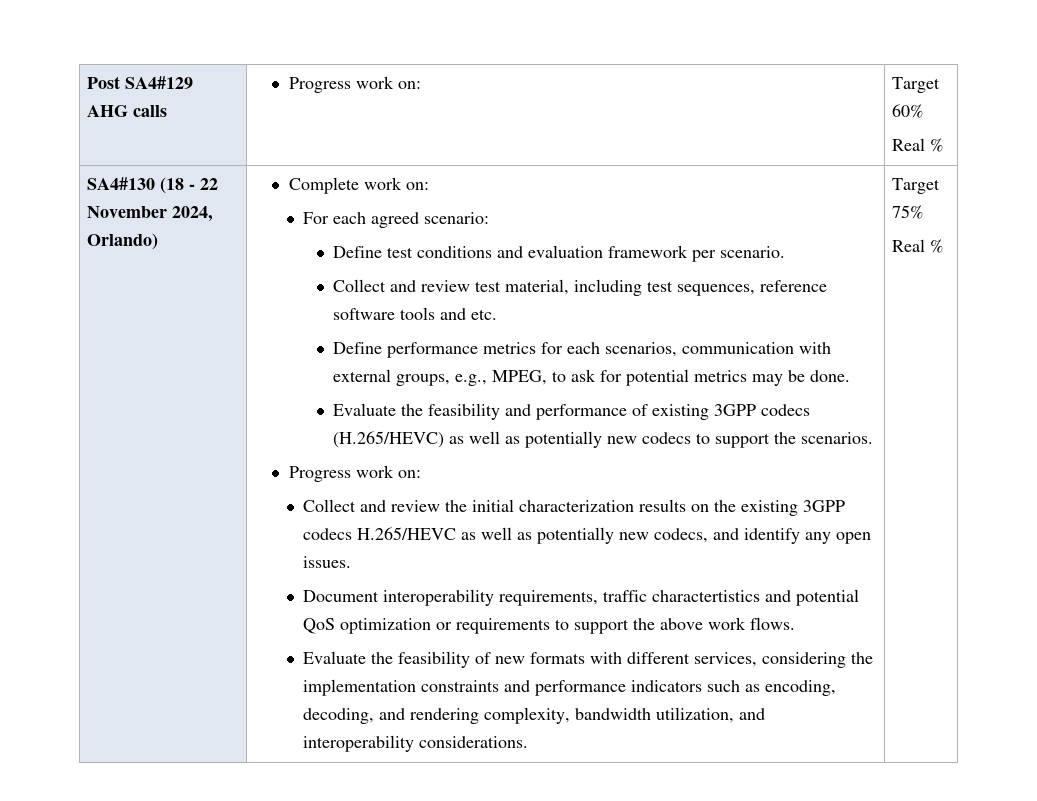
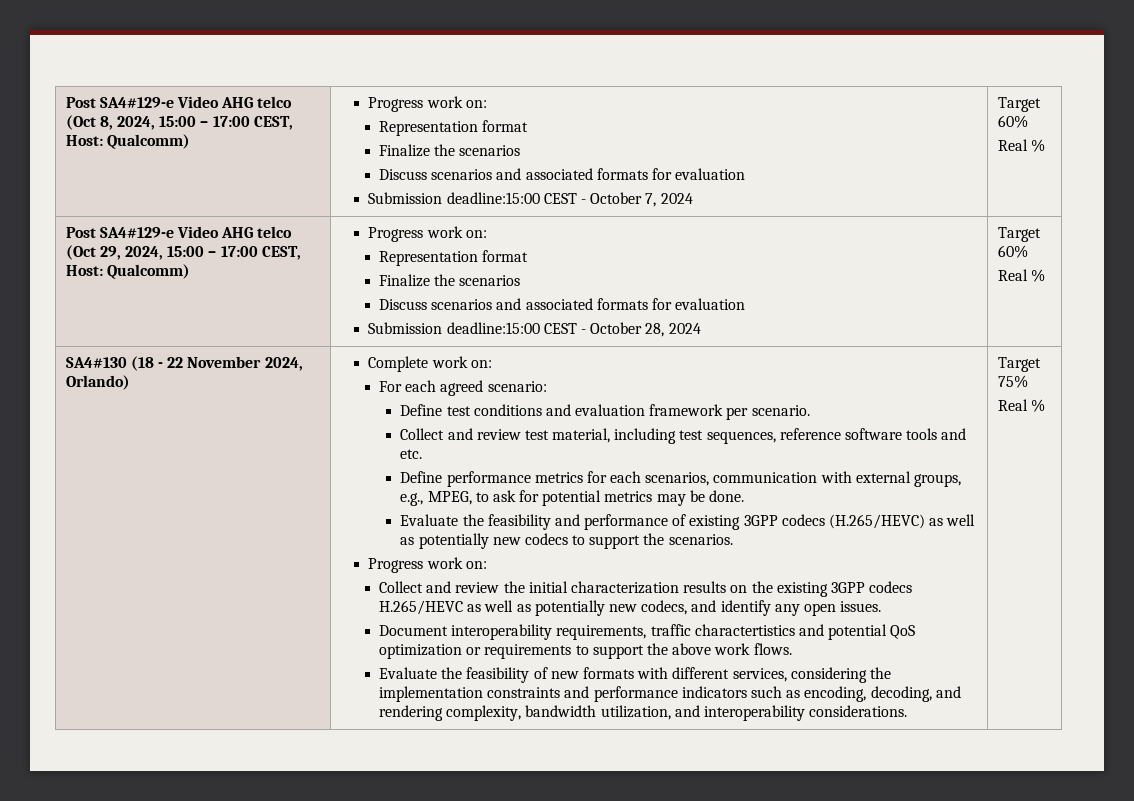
[87,76,194,89] [87,105,168,117] [288,76,421,93] Post SA4#129 AHG calls | Progress work on: -> [65,96,293,108] [65,115,293,130] [65,134,190,149] [368,96,487,112] [379,120,529,136] [379,144,521,157] [379,168,746,180] [368,192,693,207] [997,97,1041,112] [997,115,1028,128] [997,139,1045,152] [65,226,293,238] [65,245,301,260] [65,264,190,279] [368,226,487,242] [379,250,529,266] [379,274,521,287] [379,298,746,310] [368,322,701,337] Post SA4#129-e Video AHG telco (Oct 8, 2024, 15:00 – 17:00 CEST, Host: Qualcomm) | Progress work on: // Representation format // Finalize the scenarios // Discuss scenarios and associated formats for evaluation // Submission deadline:15:00 CEST - October 7, 2024 | Target 60% // Real % // Post SA4#129-e Video AHG telco (Oct 29, 2024, 15:00 – 17:00 CEST, Host: Qualcomm) | Progress work on: // Representation format // Finalize the scenarios // Discuss scenarios and associated formats for evaluation // Submission deadline:15:00 CEST - October 28, 2024

